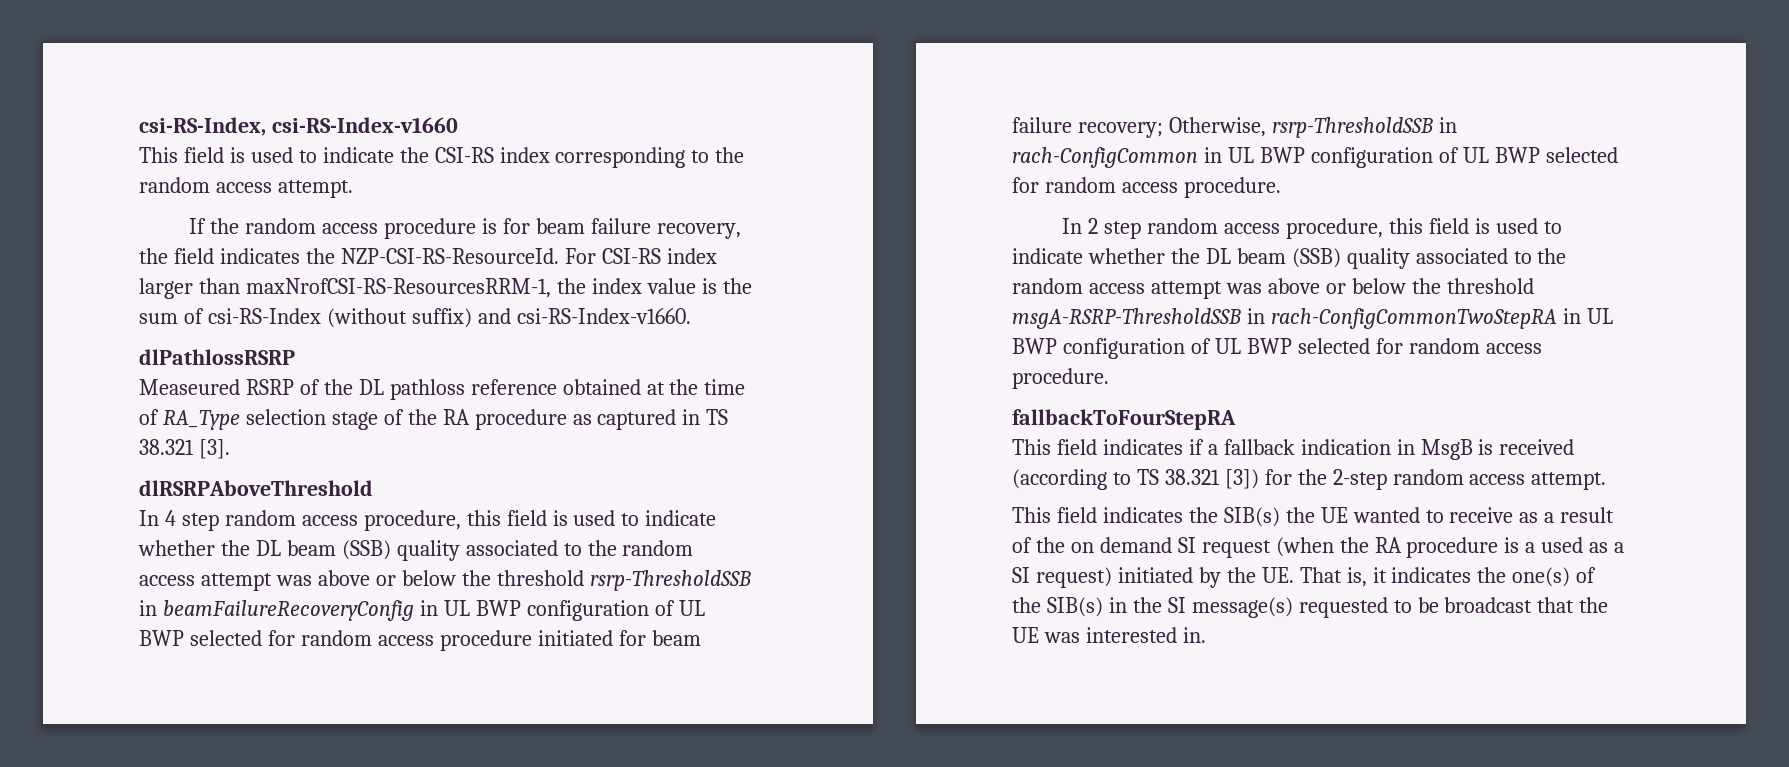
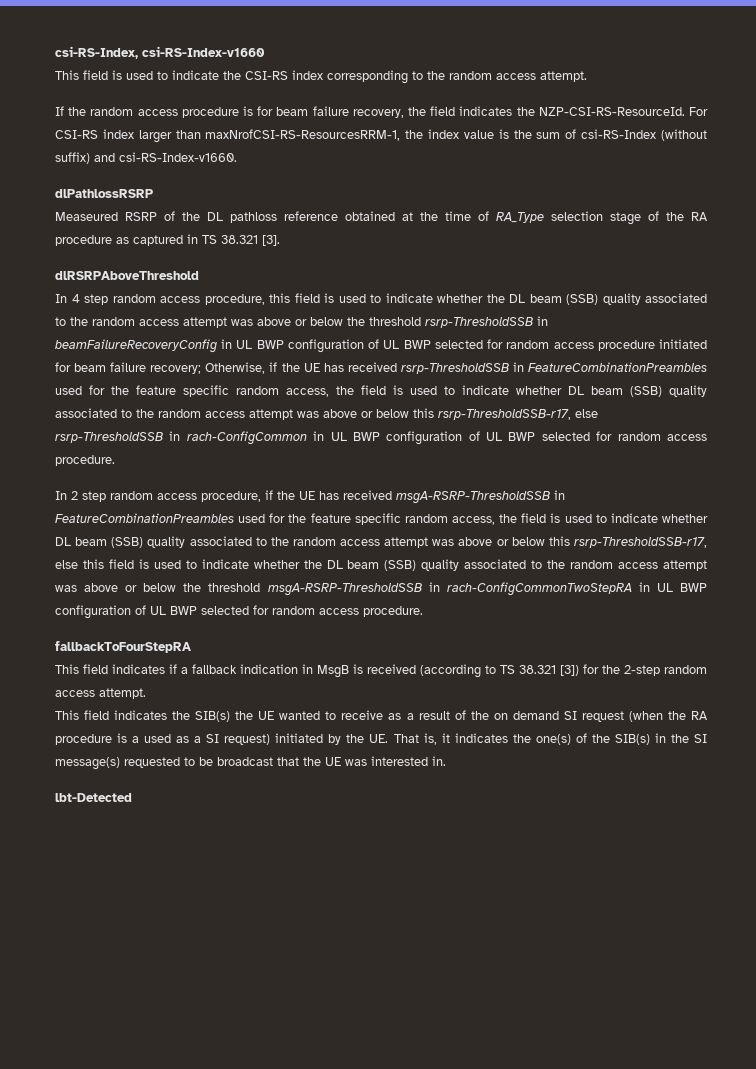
(1266, 127) none -> [269,362,707,374] [55,385,707,397] [55,408,598,420] if the UE has received rsrp-ThresholdSSB in FeatureCombinationPreambles used for the feature specific random access, the field is used to indicate whether DL beam (SSB) quality associated to the random access attempt was above or below this rsrp-ThresholdSSB-r17, else
(1383, 228) none -> [265,490,565,504] [55,513,708,525] [55,536,707,548] [55,560,78,569] if the UE has received msgA-RSRP-ThresholdSSB in FeatureCombinationPreambles used for the feature specific random access, the field is used to indicate whether DL beam (SSB) quality associated to the random access attempt was above or below this rsrp-ThresholdSSB-r17, else
(1206, 635) none -> [55,793,132,802] // lbt-Detected

